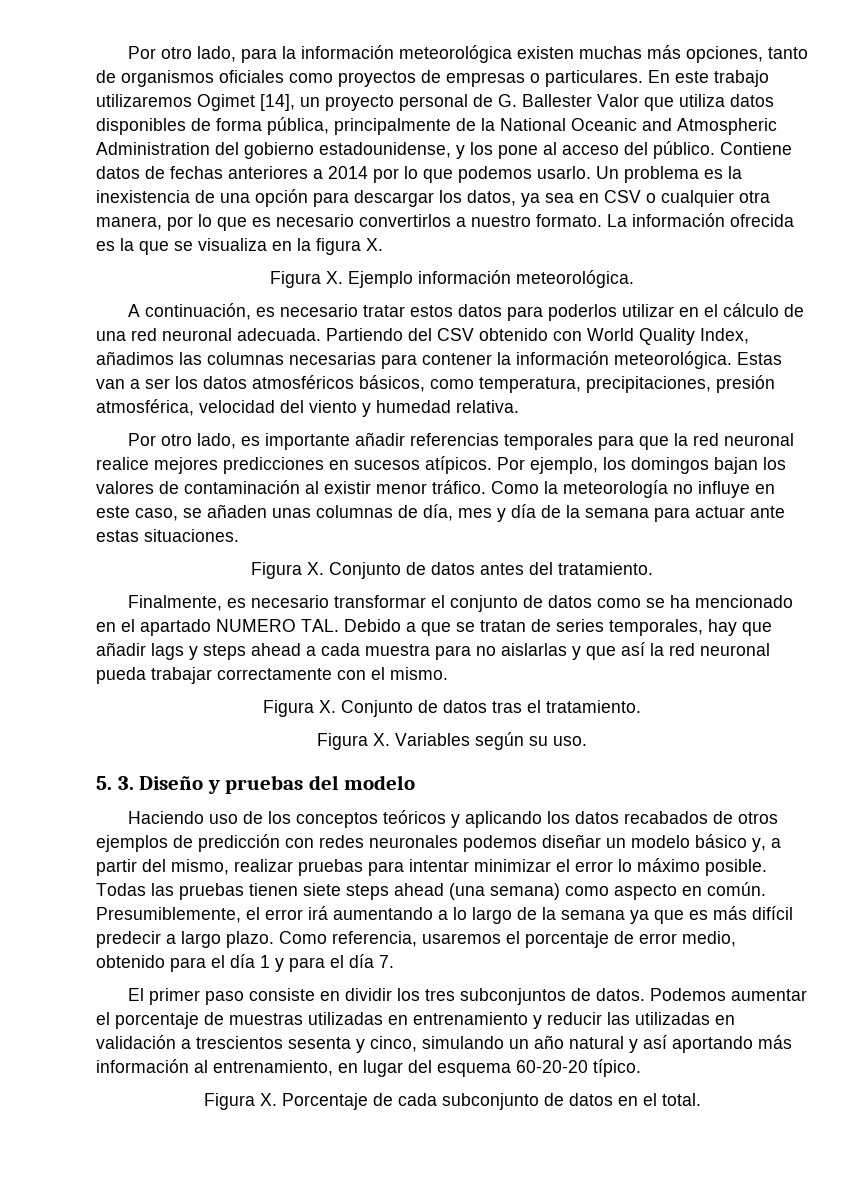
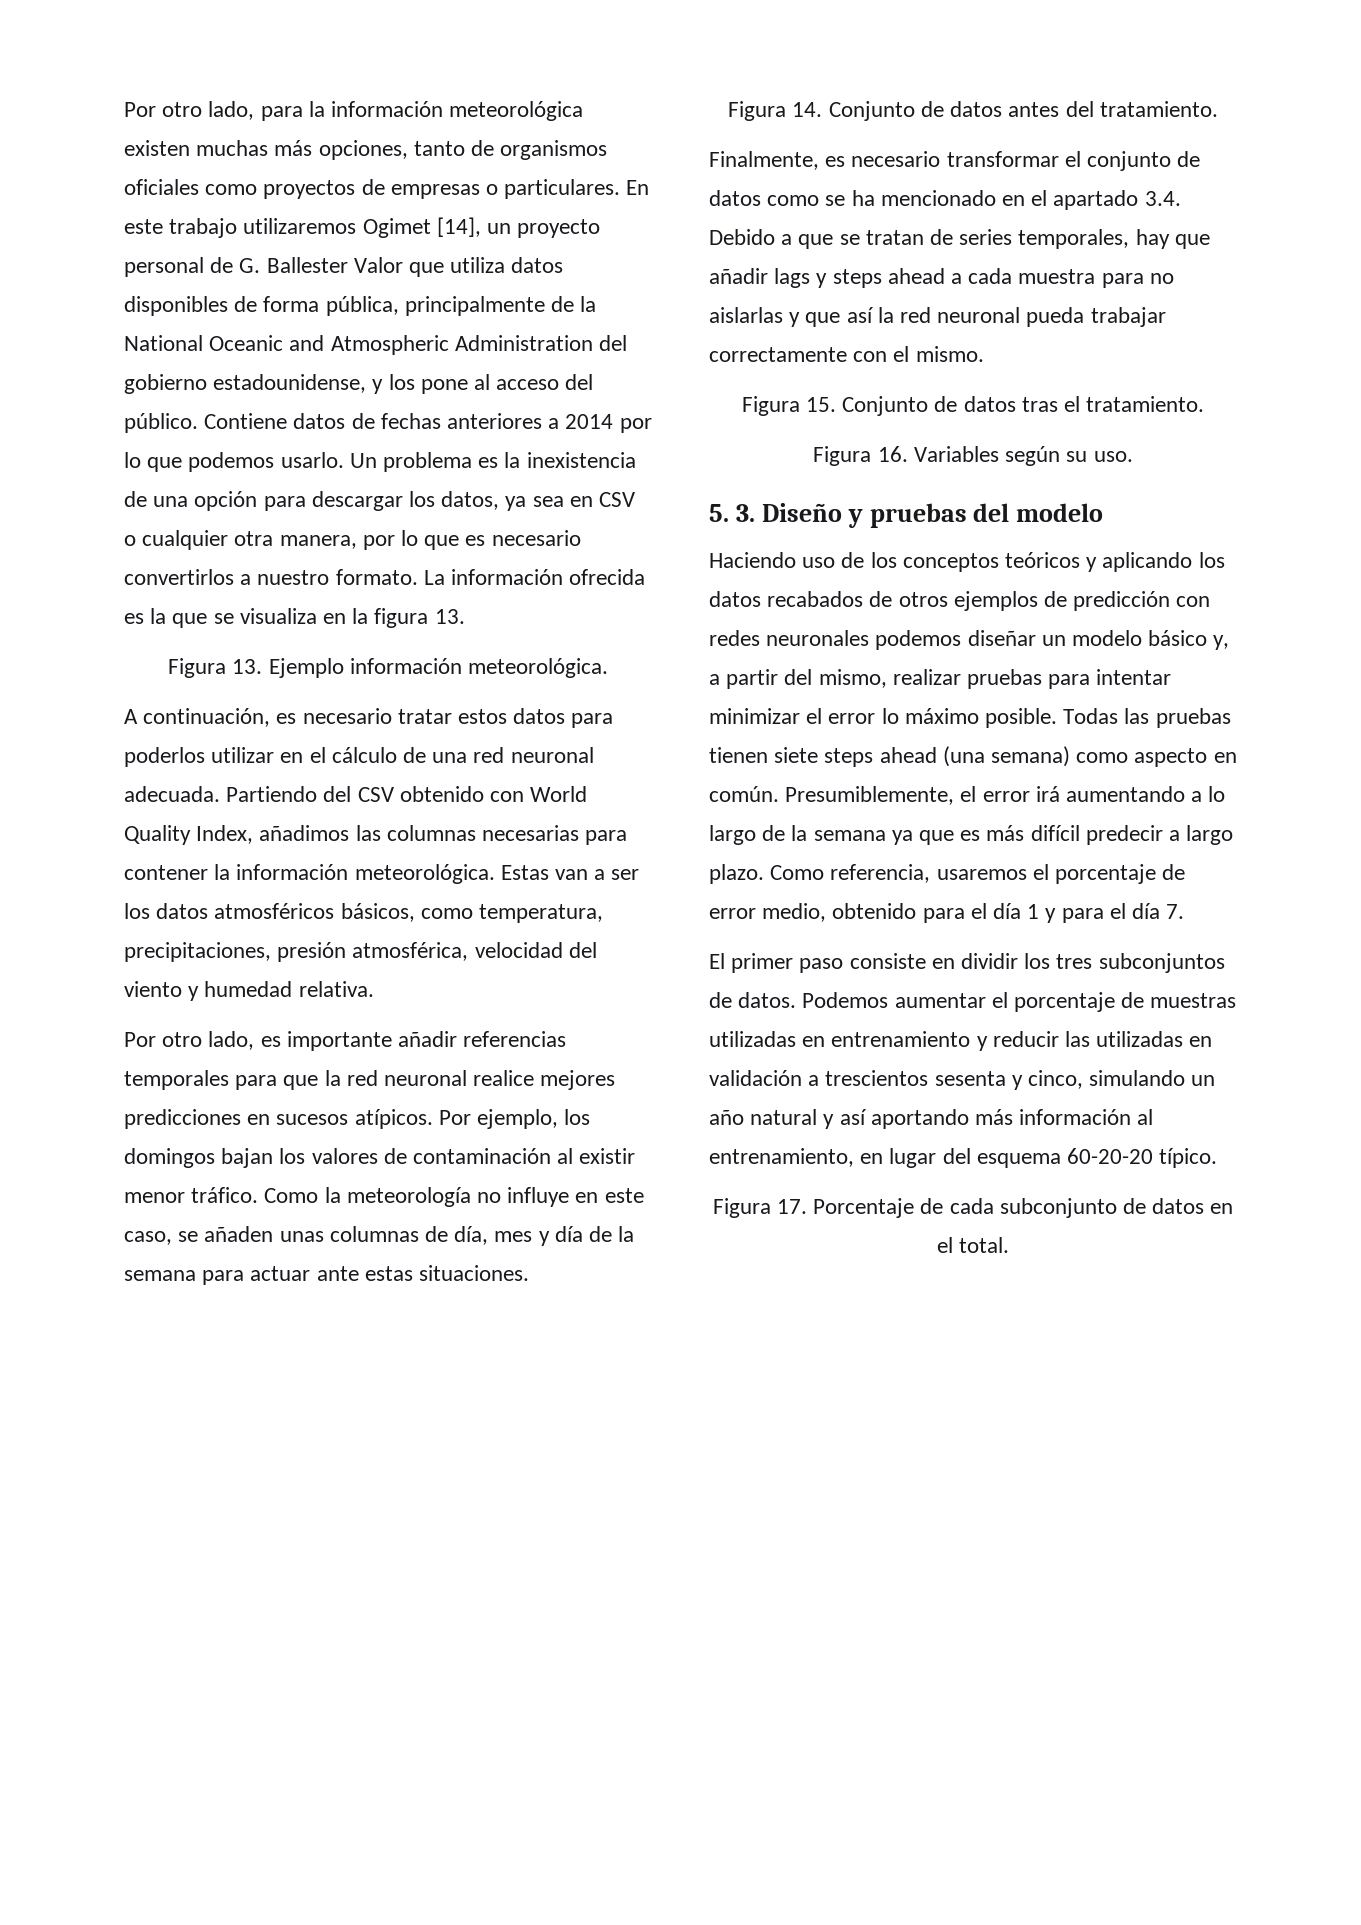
[366,238,383,251] [270,271,343,288] X. // Figura X. -> [434,609,465,624] [168,658,263,678] 13. // Figura 13.
[307,562,324,575] X. -> [792,102,823,117] 14.
[216,619,339,632] NUMERO TAL. -> [1144,191,1181,206] 3.4.
[319,700,336,713] X. -> [805,397,836,412] 15.
[373,733,390,746] X. -> [877,446,908,462] 16.
[259,1093,277,1106] X. -> [776,1199,807,1214] 17.

